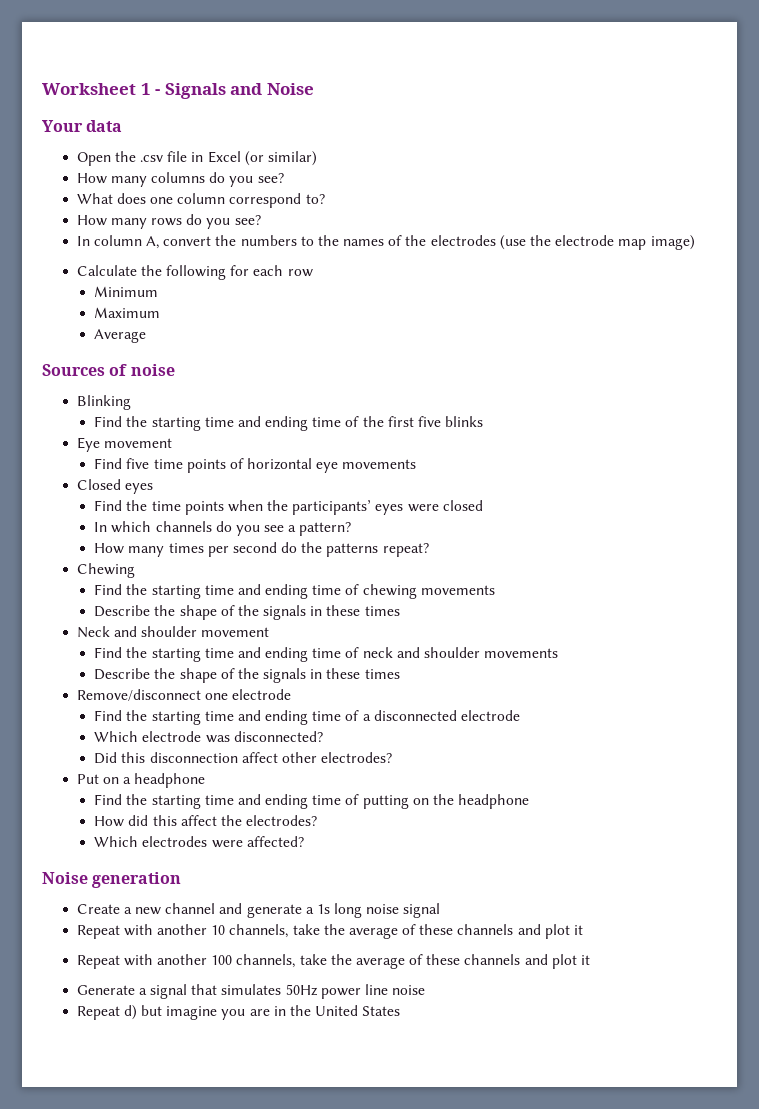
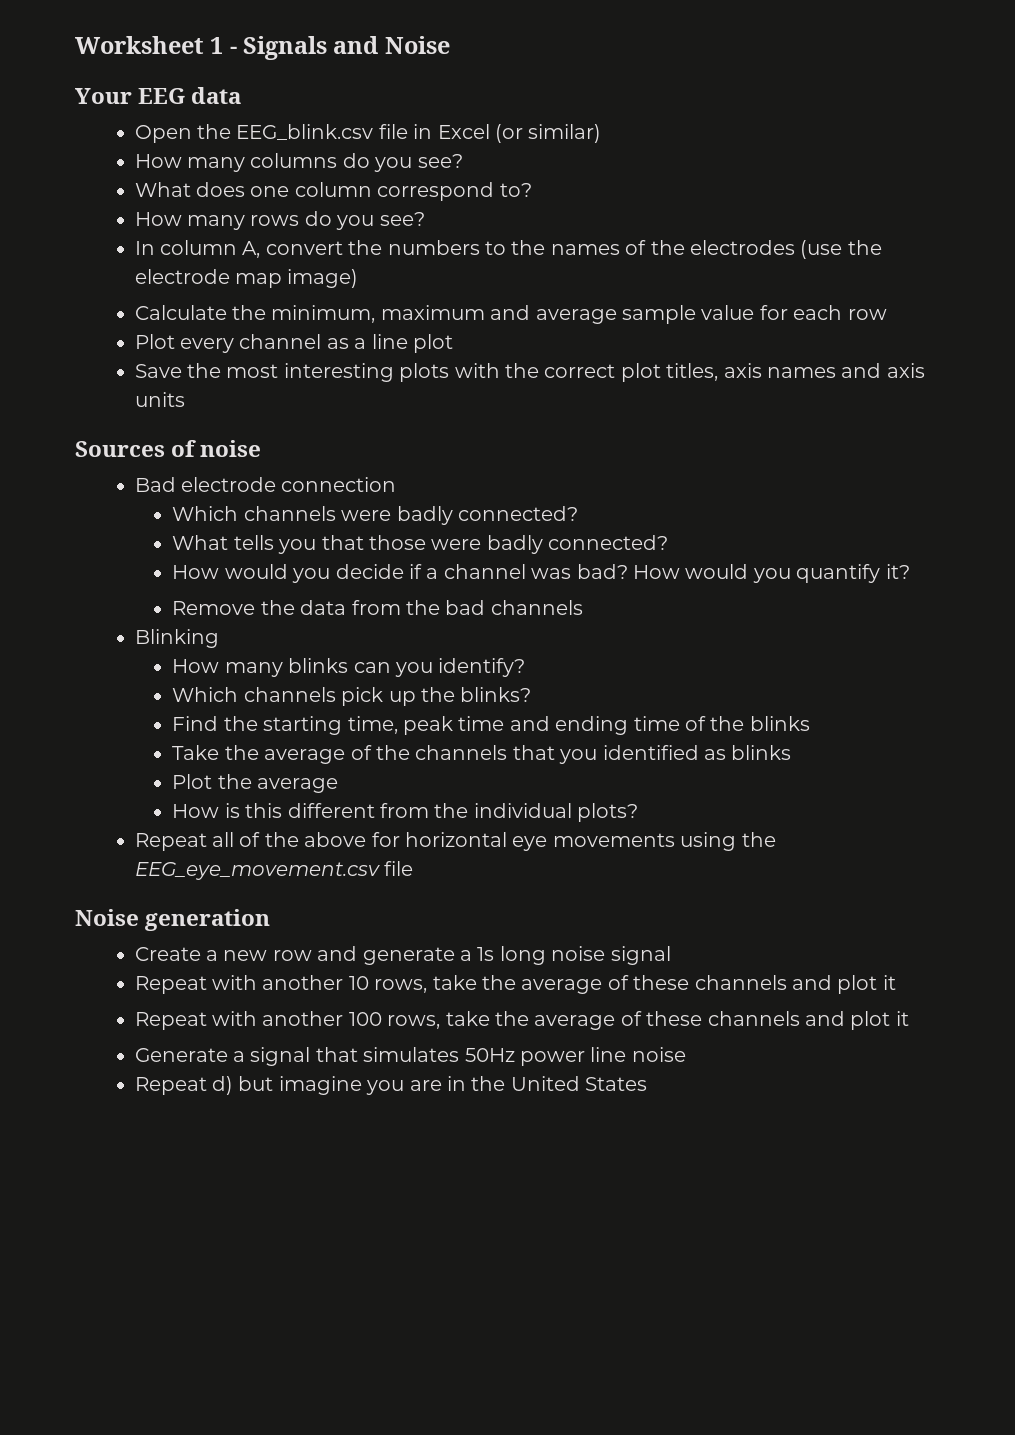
(83, 126) none -> [138,88,186,104] EEG
[139,155,163,162] .csv -> [236,124,374,140] EEG_blink.csv
[165,265,313,280] [94,286,159,297] [94,307,161,318] [94,329,147,343] [42,364,175,376] [76,395,131,410] [94,416,201,431] following for each row // Minimum // Maximum // Average // Sources of noise // Blinking // Find the starting -> [271,305,887,324] [134,334,454,353] [134,363,925,382] [134,392,185,407] [75,440,262,457] [134,477,397,492] [172,506,578,525] [172,535,669,554] [172,564,910,583] [172,600,583,615] [134,629,219,648] [172,658,526,677] [172,687,532,706] [172,716,453,735] minimum, maximum and average sample value for each row // Plot every channel as a line plot // Save the most interesting plots with the correct plot titles, axis names and axis units // Sources of noise // Bad electrode connection // Which channels were badly connected? // What tells you that those were badly connected? // How would you decide if a channel was bad? How would you quantify it? // Remove the data from the bad channels // Blinking // How many blinks can you identify? // Which channels pick up the blinks? // Find the starting time, peak
[387,416,484,427] [76,437,172,452] [94,458,417,473] [76,479,153,494] [94,500,483,515] [94,521,352,536] [94,542,429,557] [76,563,135,578] [94,584,495,599] [94,605,400,620] [76,626,270,638] [94,647,559,662] [94,668,400,683] [76,689,291,701] [94,710,521,725] [94,731,323,743] [94,752,393,764] [76,773,206,788] [94,794,530,809] [94,815,318,827] [94,836,304,848] first five blinks // Eye movement // Find five time points of horizontal eye movements // Closed eyes // Find the time points when the participants’ eyes were closed // In which channels do you see a pattern? // How many times per second do the patterns repeat? // Chewing // Find the starting time and ending time of chewing movements // Describe the shape of the signals in these times // Neck and shoulder movement // Find the starting time and ending time of neck and shoulder movements // Describe the shape of the signals in these times // Remove/disconnect one electrode // Find the starting time and ending time of a disconnected electrode // Which electrode was disconnected? // Did this disconnection affect other electrodes? // Put on a headphone // Find the starting time and ending time of putting on the headphone // How did this affect the electrodes? // Which electrodes were affected? -> [749,716,810,731] [172,745,792,764] [172,774,339,793] [172,803,639,822] [134,832,776,851] [134,861,414,880] blinks // Take the average of the channels that you identified as blinks // Plot the average // How is this different from the individual plots? // Repeat all of the above for horizontal eye movements using the EEG_eye_movement.csv file
[165,903,216,914] channel -> [272,950,312,961] row
[229,924,289,938] channels, -> [374,979,428,993] rows,
[236,954,296,968] channels, -> [387,1015,441,1029] rows,

